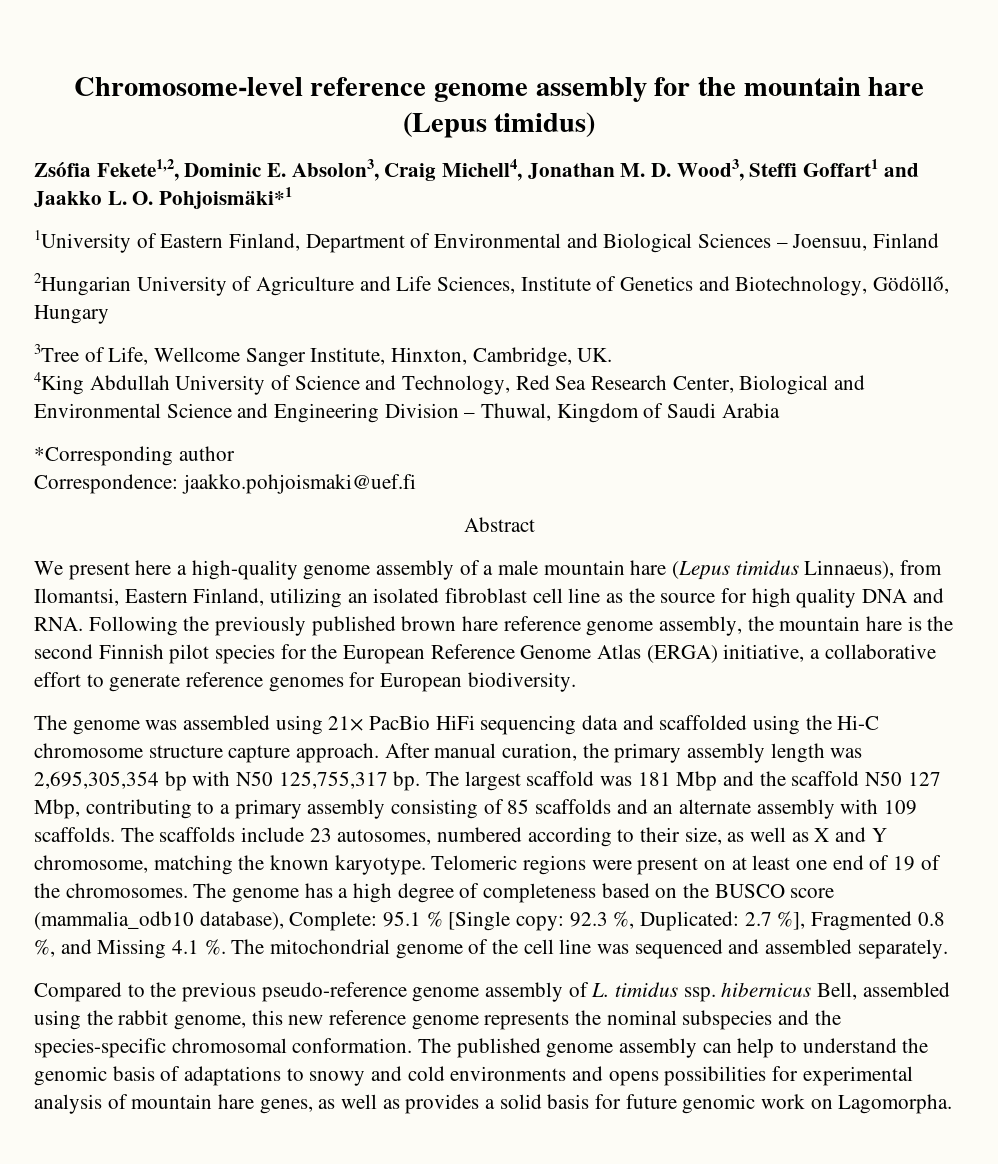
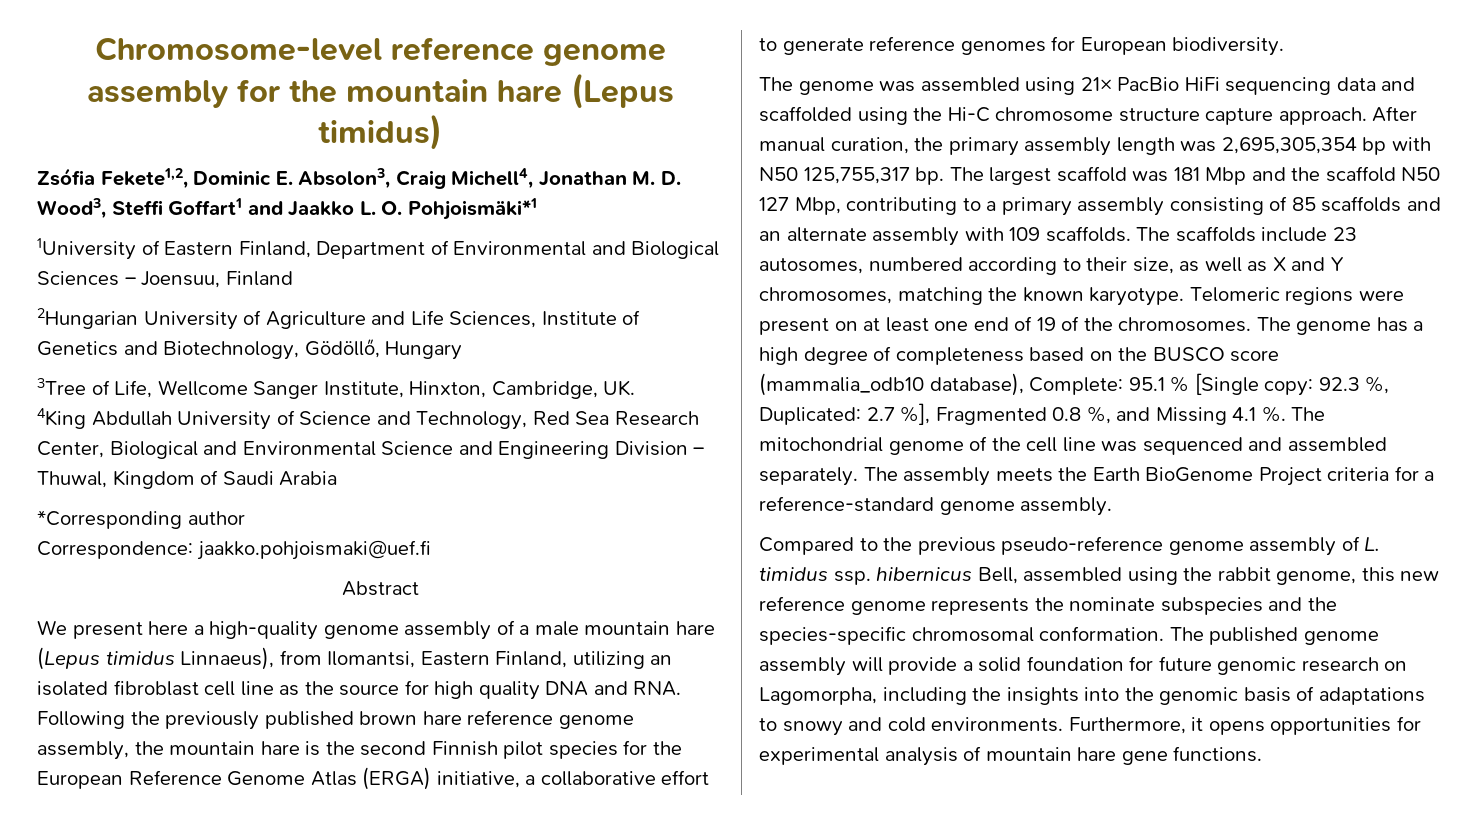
[34,855,148,873] chromosome, -> [759,287,892,304] chromosomes,
(948, 949) none -> [863,466,1435,486] [759,496,1113,516] The assembly meets the Earth BioGenome Project criteria for a reference-standard genome assembly.
[606,1010,677,1025] nominal -> [1069,597,1156,611] nominate
[702,1038,897,1058] can help to understand -> [851,656,1408,675] [759,687,1120,705] will provide a solid foundation for future genomic research on Lagomorpha, including the insights into
[450,1066,767,1086] environments and opens possibilities -> [931,717,1392,735] environments. Furthermore, it opens opportunities
[259,1094,953,1114] genes, as well as provides a solid basis for future genomic work on Lagomorpha. -> [1121,746,1263,765] gene functions.

